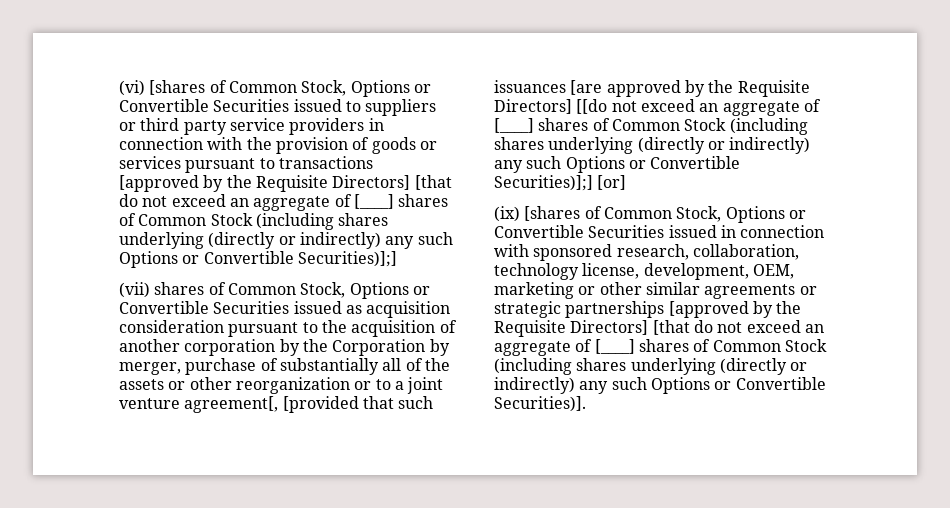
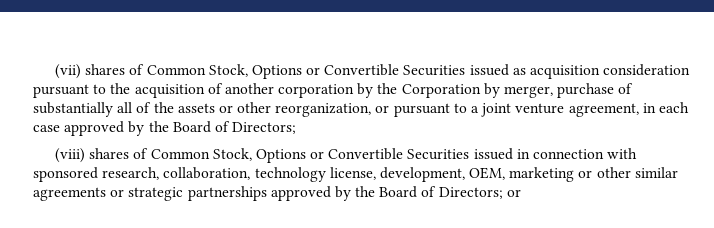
[119,80,431,97] [119,99,437,116] [119,118,384,135] [119,137,437,154] [119,156,373,173] [119,175,452,192] [119,194,449,211] [119,213,389,230] [119,232,453,249] [119,251,397,268] (vi) [shares of Common Stock, Options or Convertible Securities issued to suppliers or third party service providers in connection with the provision of goods or services pursuant to transactions [approved by the Requisite Directors] [that do not exceed an aggregate of [____] shares of Common Stock (including shares underlying (directly or indirectly) any such Options or Convertible Securities)];] // -> (54, 71) none
[235,377,372,394] reorganization or -> [275,103,450,117] reorganization, or pursuant
[184,396,434,413] [494,80,810,97] [494,99,821,116] [494,118,808,135] [494,137,811,154] [494,156,741,173] [494,175,627,191] [494,206,581,222] agreement[, [provided that such issuances [are approved by the Requisite Directors] [[do not exceed an aggregate of [____] shares of Common Stock (including shares underlying (directly or indirectly) any such Options or Convertible Securities)];] [or] // (ix) [shares -> [568,102,689,117] [33,121,297,136] [54,148,130,163] agreement, in each case approved by the Board of Directors; // (viii) shares
[668,301,802,318] [494,320,824,337] [494,339,827,356] [494,358,808,375] [494,377,826,394] [494,396,586,412] [approved by the Requisite Directors] [that do not exceed an aggregate of [____] shares of Common Stock (including shares underlying (directly or indirectly) any such Options or Convertible Securities)]. -> [270,186,521,201] approved by the Board of Directors; or

